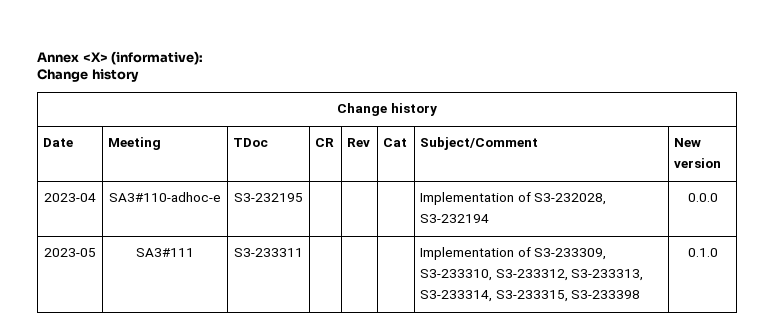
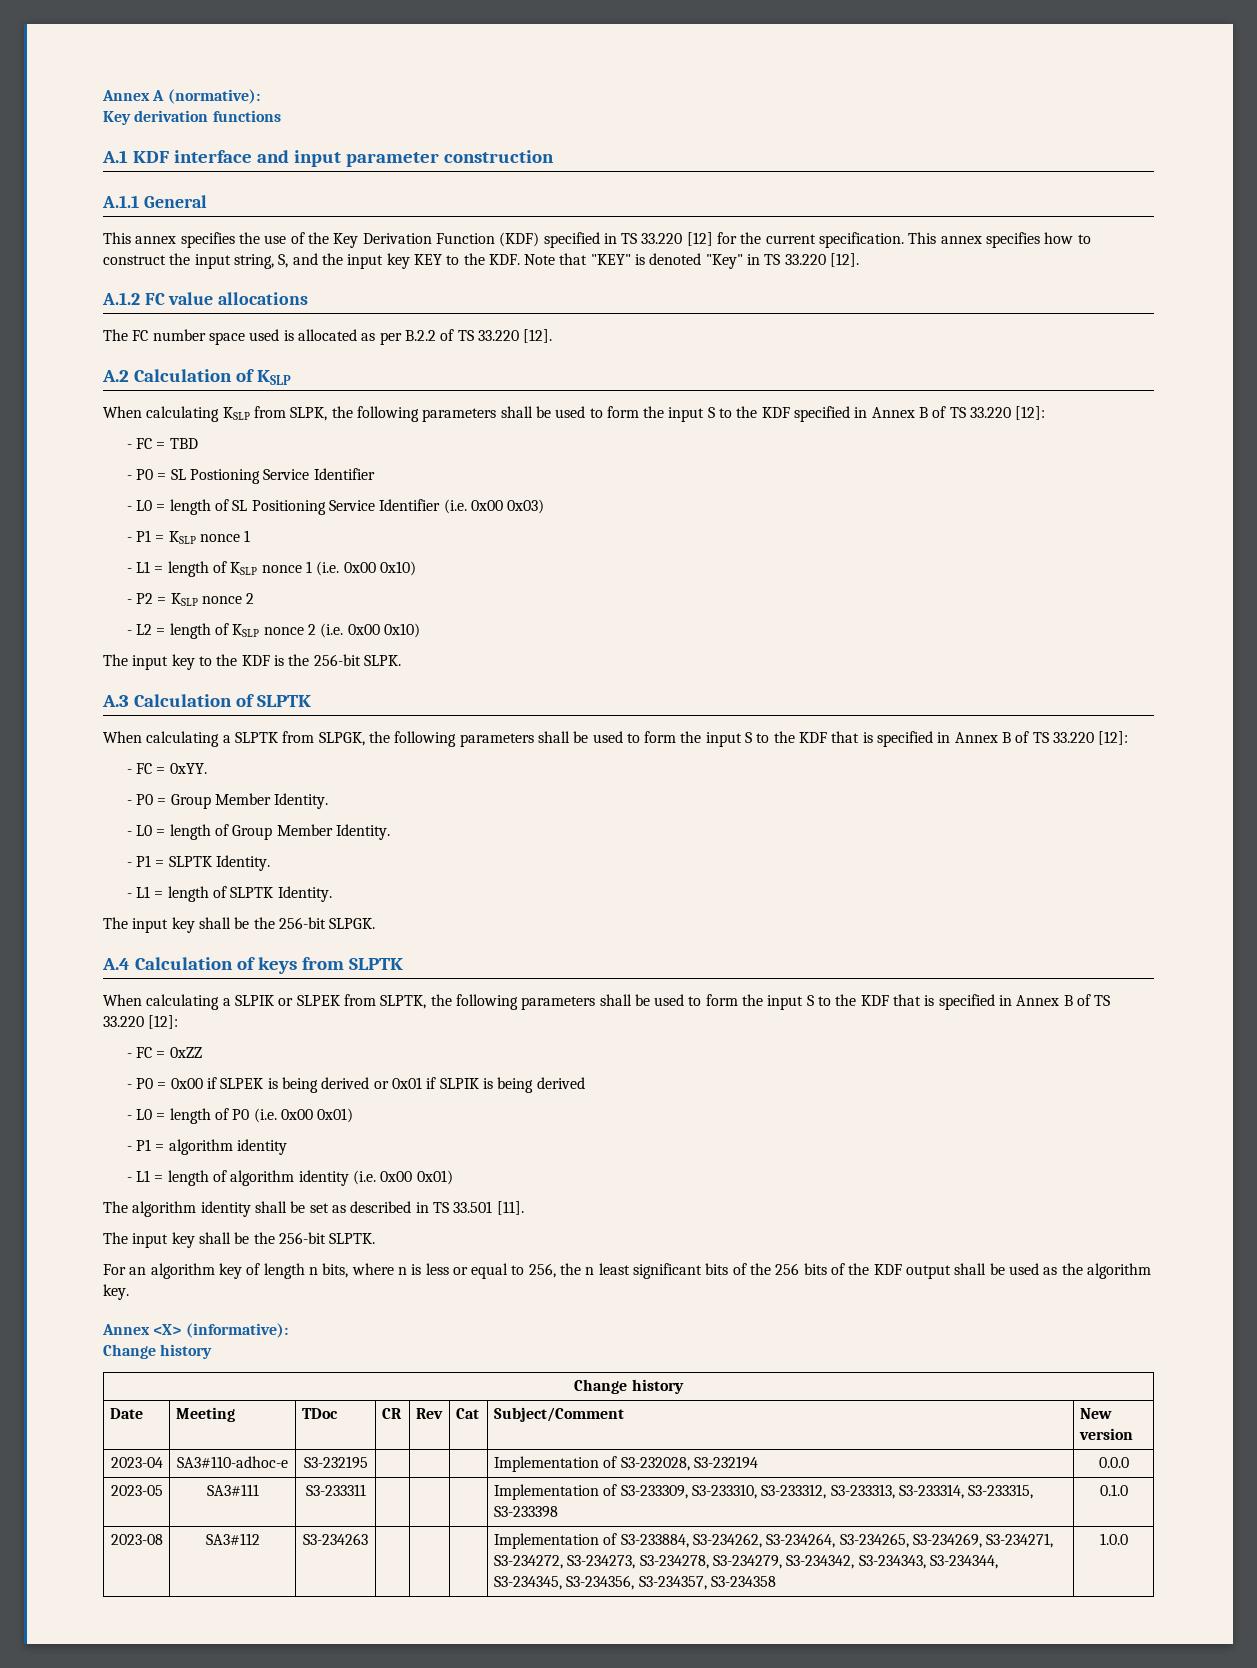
[37,52,79,63] Annex -> [102,89,260,104] [103,110,281,125] [102,150,554,167] [102,195,207,208] [103,232,1091,248] [103,253,860,269] [102,292,309,305] [103,329,553,345] [102,369,291,385] [103,406,1046,422] [126,438,198,449] [126,468,375,484] [126,499,545,515] [126,530,251,544] [126,561,417,577] [126,593,255,606] [126,623,421,639] [103,654,401,670] [102,694,311,707] [103,731,1129,747] [126,763,207,774] [126,793,329,809] [126,824,391,840] [126,855,271,871] [126,886,332,902] [103,917,376,933] [102,957,403,974] [103,994,1111,1010] [103,1015,179,1029] [126,1047,202,1058] [126,1077,585,1093] [126,1108,354,1124] [126,1139,288,1155] [126,1170,453,1186] [103,1201,524,1217] [103,1232,376,1248] [103,1263,1151,1279] [103,1284,129,1300] [102,1324,150,1335] Annex A (normative): // Key derivation functions // A.1 KDF interface and input parameter construction // A.1.1 General // This annex specifies the use of the Key Derivation Function (KDF) specified in TS 33.220 [12] for the current specification. This annex specifies how to construct the input string, S, and the input key KEY to the KDF. Note that "KEY" is denoted "Key" in TS 33.220 [12]. // A.1.2 FC value allocations // The FC number space used is allocated as per B.2.2 of TS 33.220 [12]. // A.2 Calculation of KSLP // When calculating KSLP from SLPK, the following parameters shall be used to form the input S to the KDF specified in Annex B of TS 33.220 [12]: // - FC = TBD // - P0 = SL Postioning Service Identifier // - L0 = length of SL Positioning Service Identifier (i.e. 0x00 0x03) // - P1 = KSLP nonce 1 // - L1 = length of KSLP nonce 1 (i.e. 0x00 0x10) // - P2 = KSLP nonce 2 // - L2 = length of KSLP nonce 2 (i.e. 0x00 0x10) // The input key to the KDF is the 256-bit SLPK. // A.3 Calculation of SLPTK // When calculating a SLPTK from SLPGK, the following parameters shall be used to form the input S to the KDF that is specified in Annex B of TS 33.220 [12]: // - FC = 0xYY. // - P0 = Group Member Identity. // - L0 = length of Group Member Identity. // - P1 = SLPTK Identity. // - L1 = length of SLPTK Identity. // The input key shall be the 256-bit SLPGK. // A.4 Calculation of keys from SLPTK // When calculating a SLPIK or SLPEK from SLPTK, the following parameters shall be used to form the input S to the KDF that is specified in Annex B of TS 33.220 [12]: // - FC = 0xZZ // - P0 = 0x00 if SLPEK is being derived or 0x01 if SLPIK is being derived // - L0 = length of P0 (i.e. 0x00 0x01) // - P1 = algorithm identity // - L1 = length of algorithm identity (i.e. 0x00 0x01) // The algorithm identity shall be set as described in TS 33.501 [11]. // The input key shall be the 256-bit SLPTK. // For an algorithm key of length n bits, where n is less or equal to 256, the n least significant bits of the 256 bits of the KDF output shall be used as the algorithm key. // Annex
(718, 252) none -> [110,1534,163,1545] [205,1533,260,1545] [303,1533,368,1545] [493,1533,1054,1549] [493,1555,998,1569] [493,1575,776,1590] [1099,1533,1128,1545] // 2023-08 | SA3#112 | S3-234263 | | | | Implementation of S3-233884, S3-234262, S3-234264, S3-234265, S3-234269, S3-234271, S3-234272, S3-234273, S3-234278, S3-234279, S3-234342, S3-234343, S3-234344, S3-234345, S3-234356, S3-234357, S3-234358 | 1.0.0

